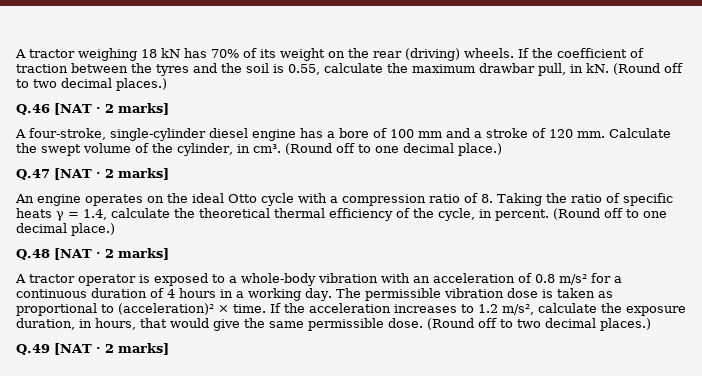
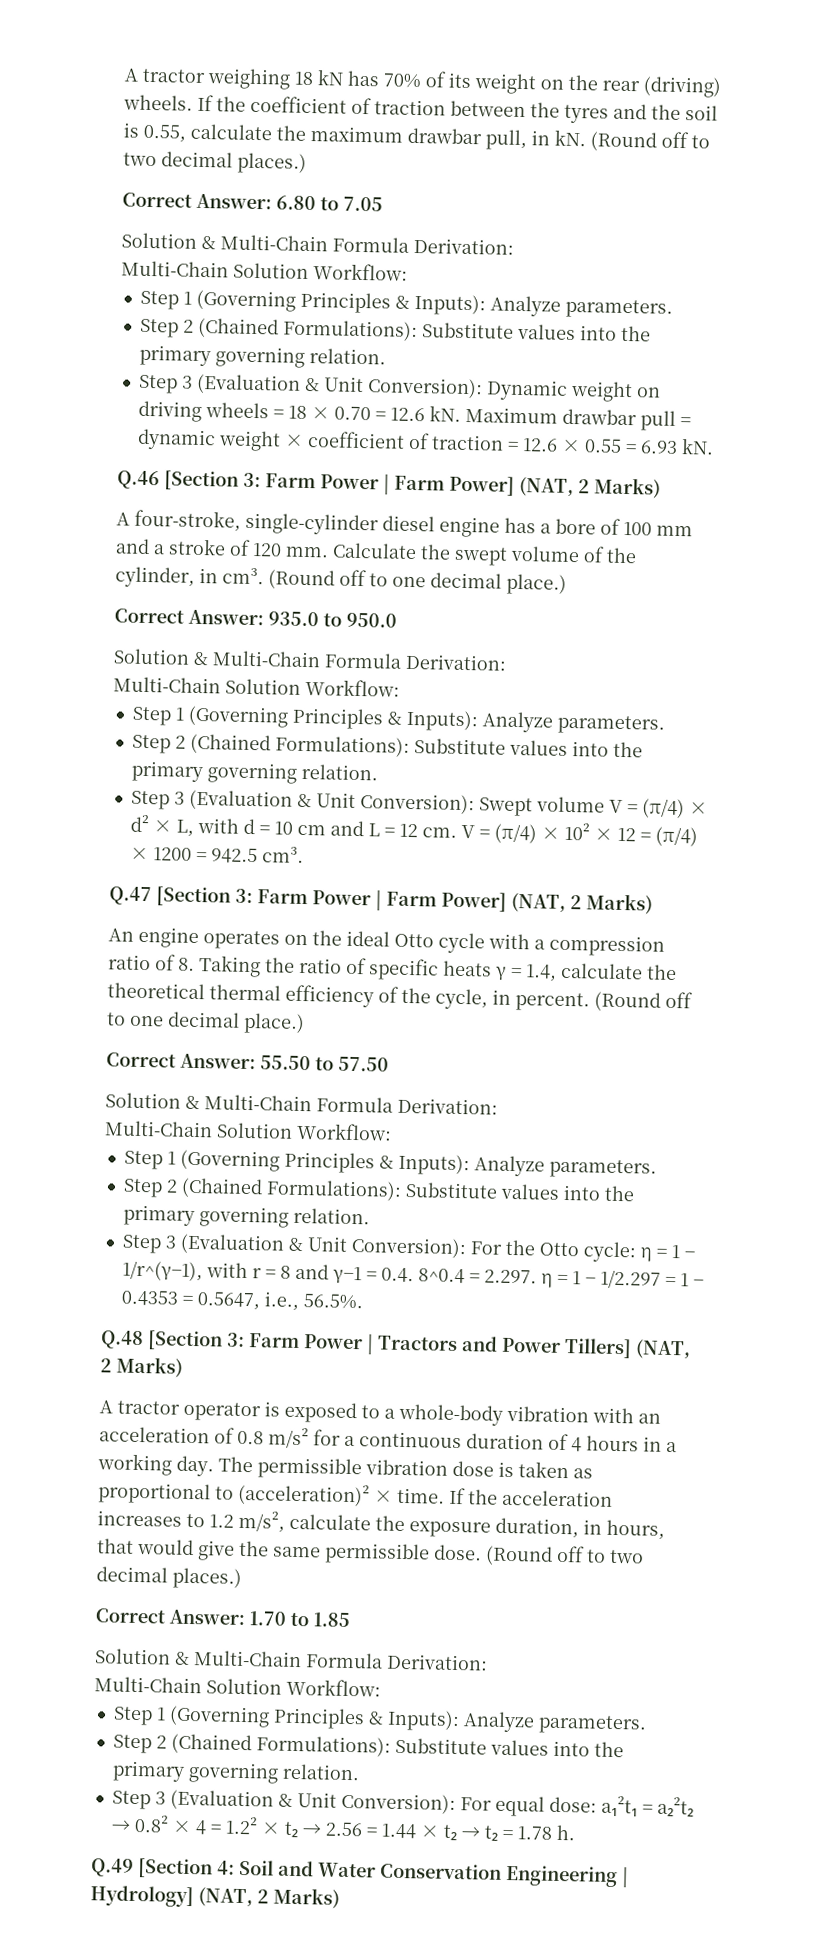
[16,103,169,115] Q.46 [NAT · 2 marks] -> [122,192,383,212] [121,232,514,255] [121,260,408,281] [139,289,673,319] [139,317,651,342] [138,344,386,368] [137,373,661,403] [137,400,691,431] [136,428,714,455] [117,470,661,499] Correct Answer: 6.80 to 7.05 // Solution & Multi-Chain Formula Derivation: // Multi-Chain Solution Workflow: // Step 1 (Governing Principles & Inputs): Analyze parameters. // Step 2 (Chained Formulations): Substitute values into the primary governing relation. // Step 3 (Evaluation & Unit Conversion): Dynamic weight on driving wheels = 18 × 0.70 = 12.6 kN. Maximum drawbar pull = dynamic weight × coefficient of traction = 12.6 × 0.55 = 6.93 kN. // Q.46 [Section 3: Farm Power | Farm Power] (NAT, 2 Marks)
[16,168,169,180] Q.47 [NAT · 2 marks] -> [114,608,397,628] [113,648,507,671] [113,676,400,697] [131,705,665,735] [131,733,643,758] [130,760,378,784] [130,789,708,819] [129,814,698,847] [129,846,304,864] [109,886,653,915] Correct Answer: 935.0 to 950.0 // Solution & Multi-Chain Formula Derivation: // Multi-Chain Solution Workflow: // Step 1 (Governing Principles & Inputs): Analyze parameters. // Step 2 (Chained Formulations): Substitute values into the primary governing relation. // Step 3 (Evaluation & Unit Conversion): Swept volume V = (π/4) × d² × L, with d = 10 cm and L = 12 cm. V = (π/4) × 10² × 12 = (π/4) × 1200 = 942.5 cm³. // Q.47 [Section 3: Farm Power | Farm Power] (NAT, 2 Marks)
[16,248,169,260] Q.48 [NAT · 2 marks] -> [106,1052,389,1072] [105,1092,498,1115] [104,1120,392,1141] [123,1149,657,1179] [122,1177,635,1202] [122,1204,370,1228] [121,1233,695,1263] [121,1260,704,1289] [120,1289,364,1311] [100,1330,691,1360] [100,1356,183,1378] Correct Answer: 55.50 to 57.50 // Solution & Multi-Chain Formula Derivation: // Multi-Chain Solution Workflow: // Step 1 (Governing Principles & Inputs): Analyze parameters. // Step 2 (Chained Formulations): Substitute values into the primary governing relation. // Step 3 (Evaluation & Unit Conversion): For the Otto cycle: η = 1 − 1/r^(γ−1), with r = 8 and γ−1 = 0.4. 8^0.4 = 2.297. η = 1 − 1/2.297 = 1 − 0.4353 = 0.5647, i.e., 56.5%. // Q.48 [Section 3: Farm Power | Tractors and Power Tillers] (NAT, 2 Marks)
[16,343,169,355] Q.49 [NAT · 2 marks] -> [95,1608,350,1628] [95,1648,488,1671] [94,1676,381,1697] [112,1705,647,1735] [112,1733,624,1758] [111,1760,360,1784] [111,1789,694,1818] [110,1814,576,1842] [90,1858,629,1888] [90,1885,340,1909] Correct Answer: 1.70 to 1.85 // Solution & Multi-Chain Formula Derivation: // Multi-Chain Solution Workflow: // Step 1 (Governing Principles & Inputs): Analyze parameters. // Step 2 (Chained Formulations): Substitute values into the primary governing relation. // Step 3 (Evaluation & Unit Conversion): For equal dose: a₁²t₁ = a₂²t₂ → 0.8² × 4 = 1.2² × t₂ → 2.56 = 1.44 × t₂ → t₂ = 1.78 h. // Q.49 [Section 4: Soil and Water Conservation Engineering | Hydrology] (NAT, 2 Marks)

